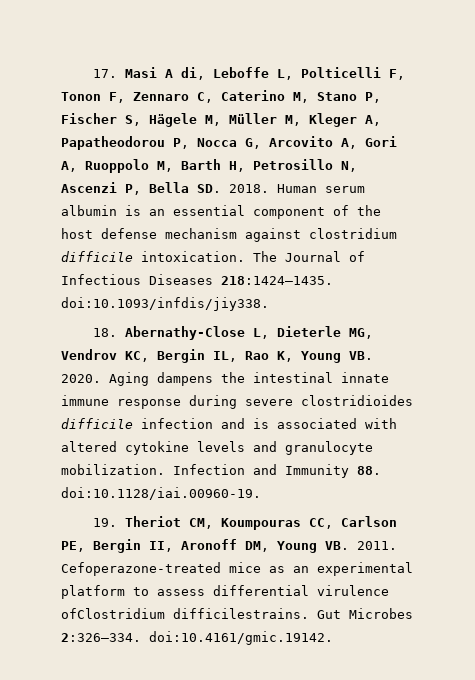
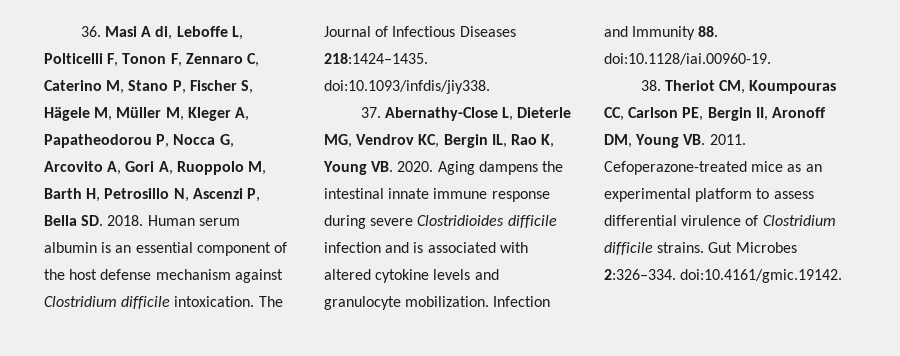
[93,69,118,78] 17. -> [80,26,101,37] 36.
[309,228,397,239] clostridium -> [44,296,117,307] Clostridium
[93,328,118,337] 18. -> [360,107,381,118] 37.
[301,395,413,406] clostridioides -> [417,215,505,226] Clostridioides
[93,518,118,527] 19. -> [640,80,661,91] 38.
[61,608,309,619] ofClostridium difficilestrains. -> [745,215,836,226] [604,242,705,255] of Clostridium difficile strains.

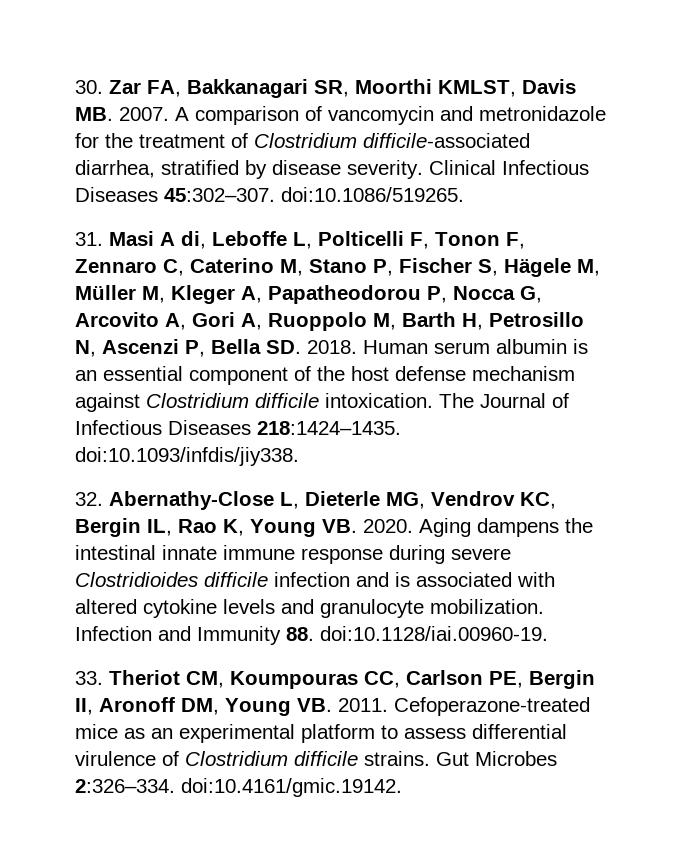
[80,26,101,37] 36. -> [75,79,576,98] [75,106,606,125] [75,133,530,148] [75,160,589,179] [75,187,464,202] [75,232,103,246] 30. Zar FA, Bakkanagari SR, Moorthi KMLST, Davis MB. 2007. A comparison of vancomycin and metronidazole for the treatment of Clostridium difficile-associated diarrhea, stratified by disease severity. Clinical Infectious Diseases 45:302–307. doi:10.1086/519265. // 31.
[360,107,381,118] 37. -> [75,492,103,506] 32.
[640,80,661,91] 38. -> [75,671,103,685] 33.

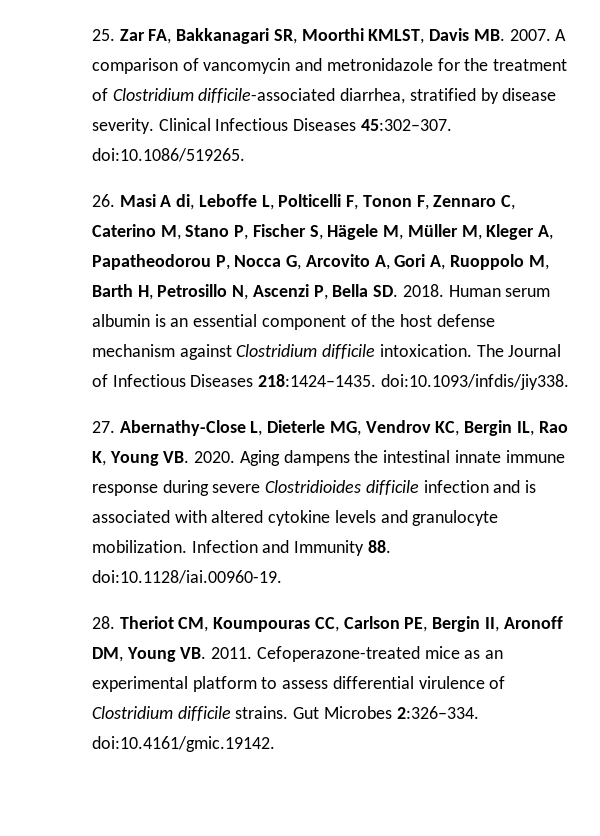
[75,80,103,94] 30. -> [92,29,115,41] 25.
[75,232,103,246] 31. -> [92,194,115,207] 26.
[75,492,103,506] 32. -> [92,421,115,433] 27.
[75,671,103,685] 33. -> [92,616,115,629] 28.

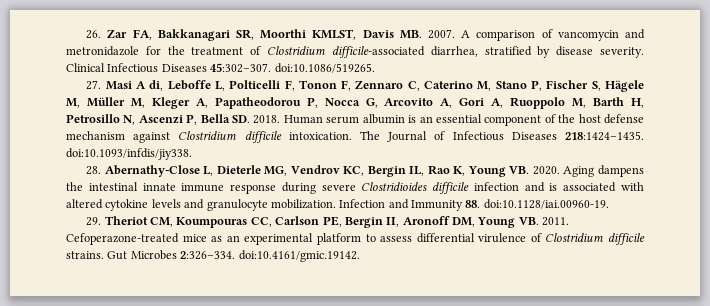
[92,29,115,41] 25. -> [86,30,102,39] 26.
[92,194,115,207] 26. -> [86,80,102,90] 27.
[92,421,115,433] 27. -> [86,166,102,175] 28.
[92,616,115,629] 28. -> [86,217,102,226] 29.

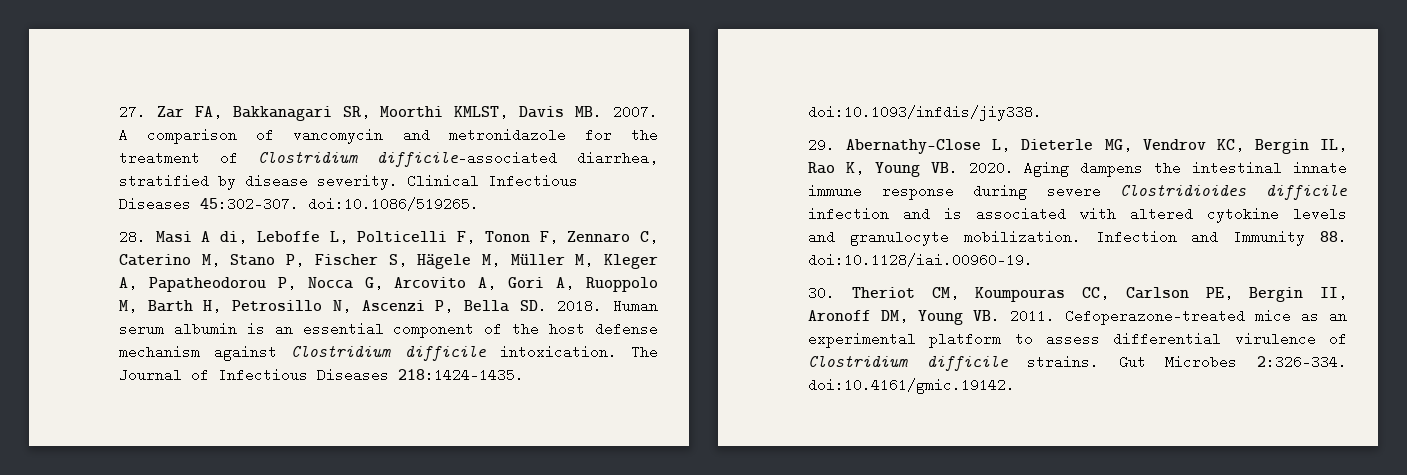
[86,30,102,39] 26. -> [119,105,146,119] 27.
[86,80,102,90] 27. -> [119,230,146,244] 28.
[86,166,102,175] 28. -> [808,138,835,152] 29.
[86,217,102,226] 29. -> [808,286,835,300] 30.

